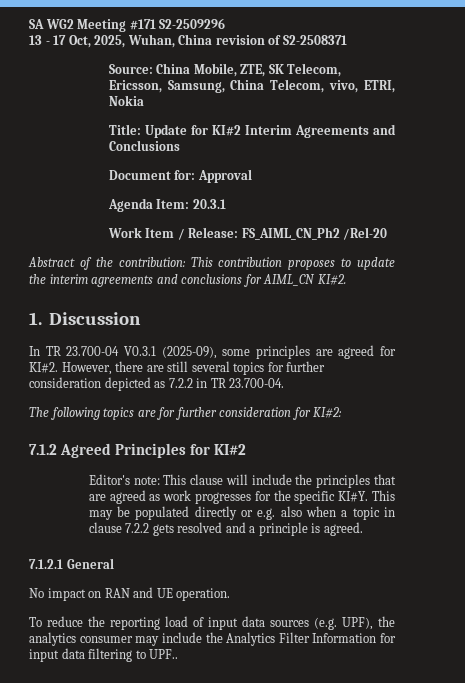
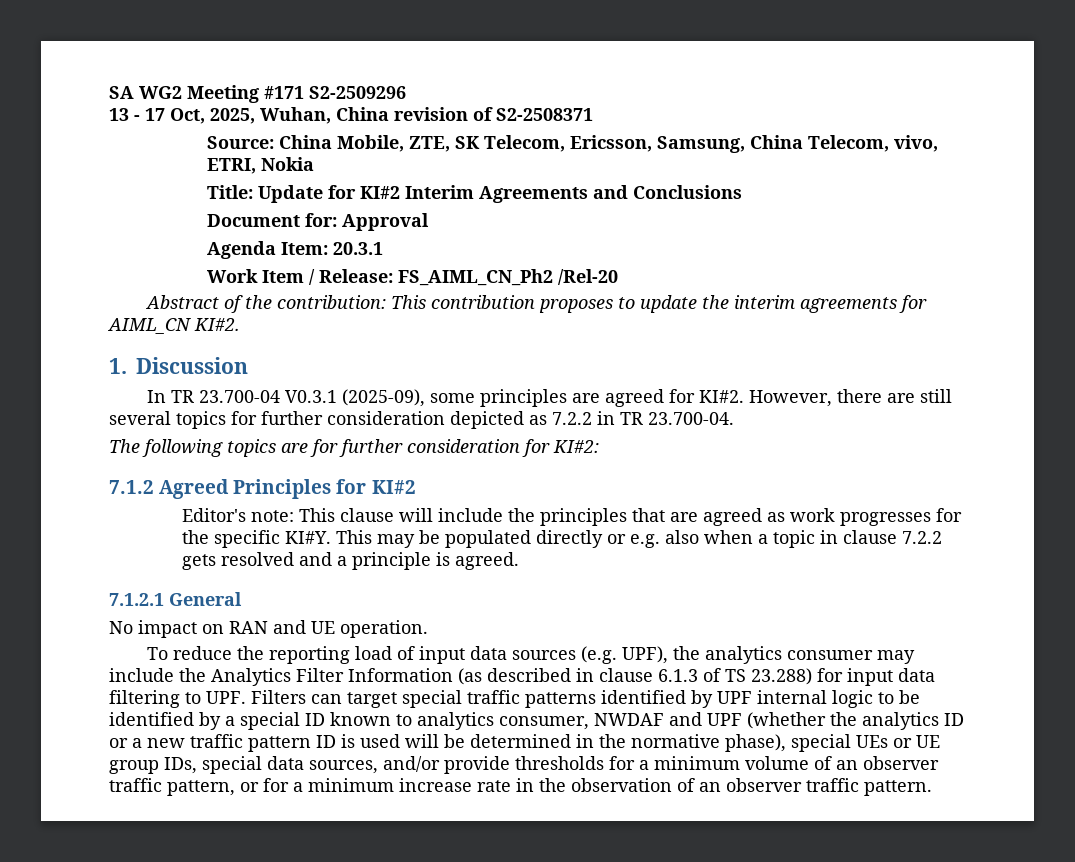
[156,274,243,284] and conclusions -> (897, 305) none
(377, 638) none -> [458,668,812,685] (as described in clause 6.1.3 of TS 23.288)
[149,649,179,659] UPF.. -> [206,690,920,708] [109,712,964,730] [109,734,940,752] [109,756,939,774] [109,778,932,796] UPF. Filters can target special traffic patterns identified by UPF internal logic to be identified by a special ID known to analytics consumer, NWDAF and UPF (whether the analytics ID or a new traffic pattern ID is used will be determined in the normative phase), special UEs or UE group IDs, special data sources, and/or provide thresholds for a minimum volume of an observer traffic pattern, or for a minimum increase rate in the observation of an observer traffic pattern.

